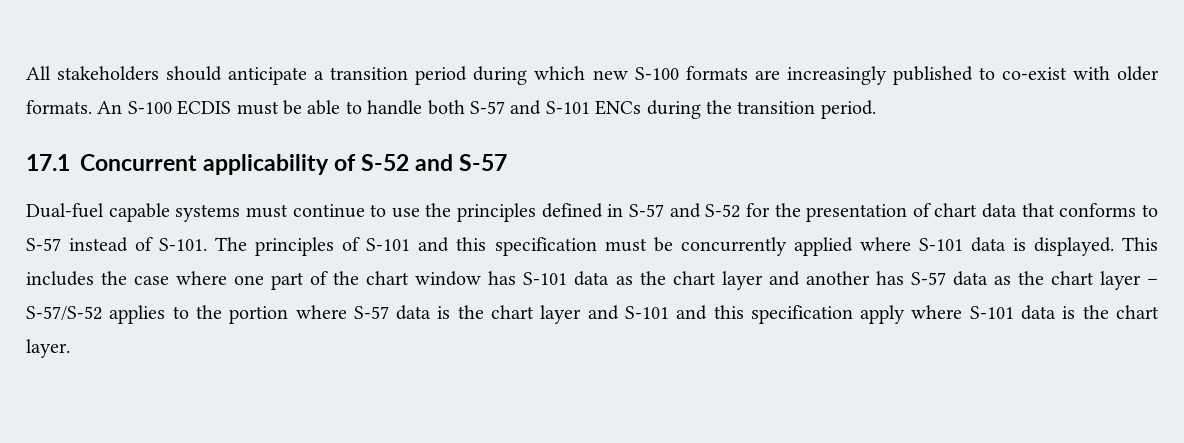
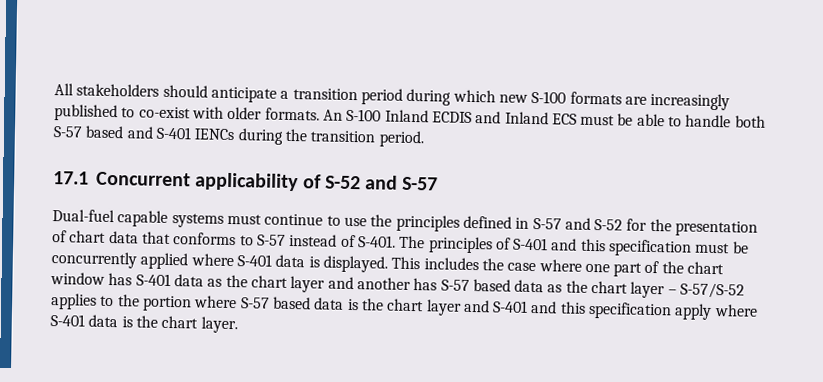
[177,100,232,115] ECDIS -> [384,109,577,125] Inland ECDIS and Inland ECS
[510,100,642,115] and S-101 ENCs -> [85,125,236,141] based and S-401 IENCs
[159,238,208,251] S-101. -> [357,235,396,248] S-401.
[366,238,411,251] S-101 -> [513,237,549,251] S-401
[918,238,963,251] S-101 -> [236,254,272,267] S-401
[523,272,568,285] S-101 -> [135,273,171,287] S-401
(946, 278) none -> [472,279,511,292] based
(389, 312) none -> [272,296,311,310] based
[624,306,669,319] S-101 -> [492,300,529,313] S-401
[969,306,1014,319] S-101 -> [50,314,85,327] S-401

